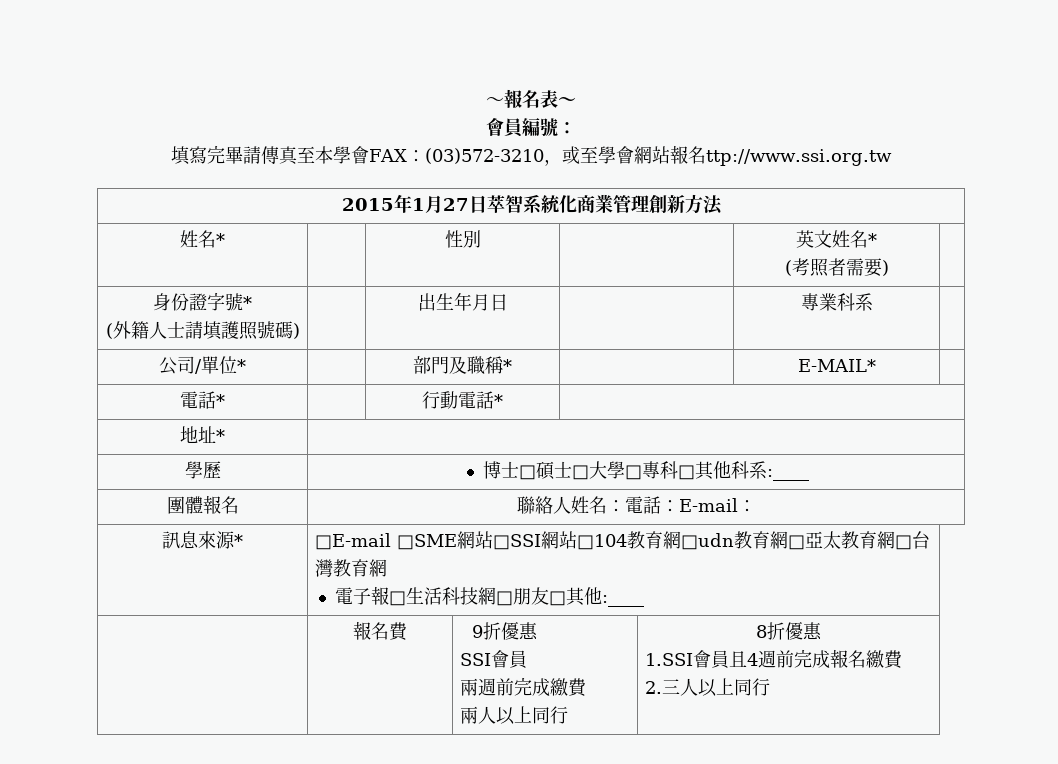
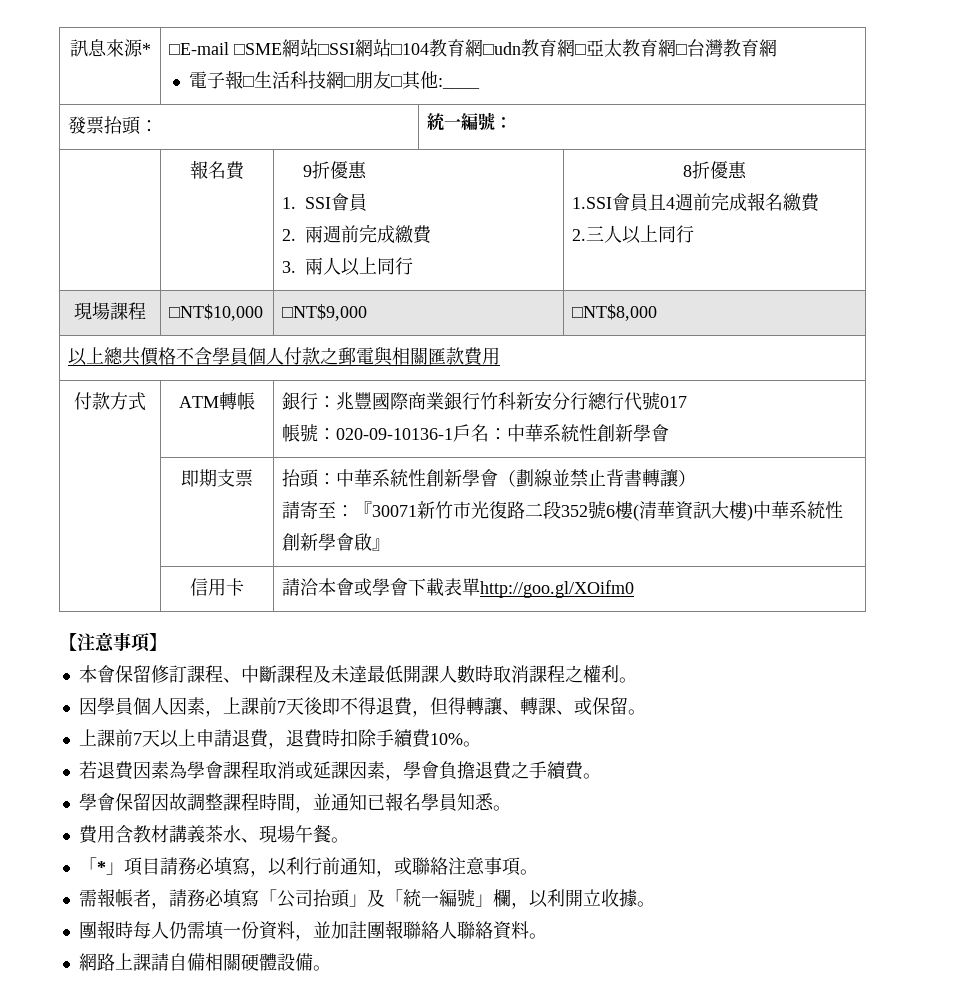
[486,89,576,108] [486,118,576,137] [171,145,893,166] [341,194,723,215] [180,230,225,248] [444,230,481,248] [796,230,877,248] [784,258,889,277] [153,292,252,311] [105,321,300,340] [417,292,508,311] [800,293,873,311] [159,356,246,375] [413,356,512,374] [797,359,876,372] [180,391,225,409] [422,391,503,409] [180,426,225,443] [184,461,221,479] [482,461,809,481] [166,495,239,514] [516,496,756,514] ～報名表～ // 會員編號： // 填寫完畢請傳真至本學會FAX：(03)572-3210，或至學會網站報名ttp://www.ssi.org.tw // 2015年1月27日萃智系統化商業管理創新方法 // 姓名* | | 性別 | | 英文姓名* // (考照者需要) | // 身份證字號* // (外籍人士請填護照號碼) | | 出生年月日 | | 專業科系 | // 公司/單位* | | 部門及職稱* | | E-MAIL* | // 電話* | | 行動電話* | // 地址* | // 學歷 | 博士□碩士□大學□專科□其他科系:____ // 團體報名 | 聯絡人姓名：電話：E-mail： // -> (69, 48) none
(644, 601) none -> [68,116,159,135] [427,112,513,130] // 發票抬頭： | 統一編號：
(539, 631) none -> [282,197,297,209] 1.
(527, 659) none -> [282,229,297,241] 2.
(587, 687) none -> [282,261,297,273] 3.
(770, 687) none -> [74,302,146,320] [169,304,264,321] [282,304,368,321] [572,304,658,321] [68,346,501,366] [74,392,146,411] [179,392,255,410] [282,391,688,411] [282,424,670,442] [181,469,253,487] [282,469,697,488] [282,501,844,521] [282,533,391,551] [190,578,244,596] [282,578,635,598] [59,632,167,652] [78,665,637,683] [78,697,646,717] [78,729,481,749] [78,761,601,781] [78,792,511,813] [78,824,349,844] [78,857,538,877] [78,888,655,909] [78,920,547,941] [78,953,331,971] // 現場課程 | □NT$10,000 | □NT$9,000 | □NT$8,000 // 以上總共價格不含學員個人付款之郵電與相關匯款費用 // 付款方式 | ATM轉帳 | 銀行：兆豐國際商業銀行竹科新安分行總行代號017 // 帳號：020-09-10136-1戶名：中華系統性創新學會 // | 即期支票 | 抬頭：中華系統性創新學會（劃線並禁止背書轉讓） // 請寄至：『30071新竹市光復路二段352號6樓(清華資訊大樓)中華系統性創新學會啟』 // | 信用卡 | 請洽本會或學會下載表單http://goo.gl/XOifm0 // 【注意事項】 // 本會保留修訂課程、中斷課程及未達最低開課人數時取消課程之權利。 // 因學員個人因素，上課前7天後即不得退費，但得轉讓、轉課、或保留。 // 上課前7天以上申請退費，退費時扣除手續費10%。 // 若退費因素為學會課程取消或延課因素，學會負擔退費之手續費。 // 學會保留因故調整課程時間，並通知已報名學員知悉。 // 費用含教材講義茶水、現場午餐。 // 「*」項目請務必填寫，以利行前通知，或聯絡注意事項。 // 需報帳者，請務必填寫「公司抬頭」及「統一編號」欄，以利開立收據。 // 團報時每人仍需填一份資料，並加註團報聯絡人聯絡資料。 // 網路上課請自備相關硬體設備。

